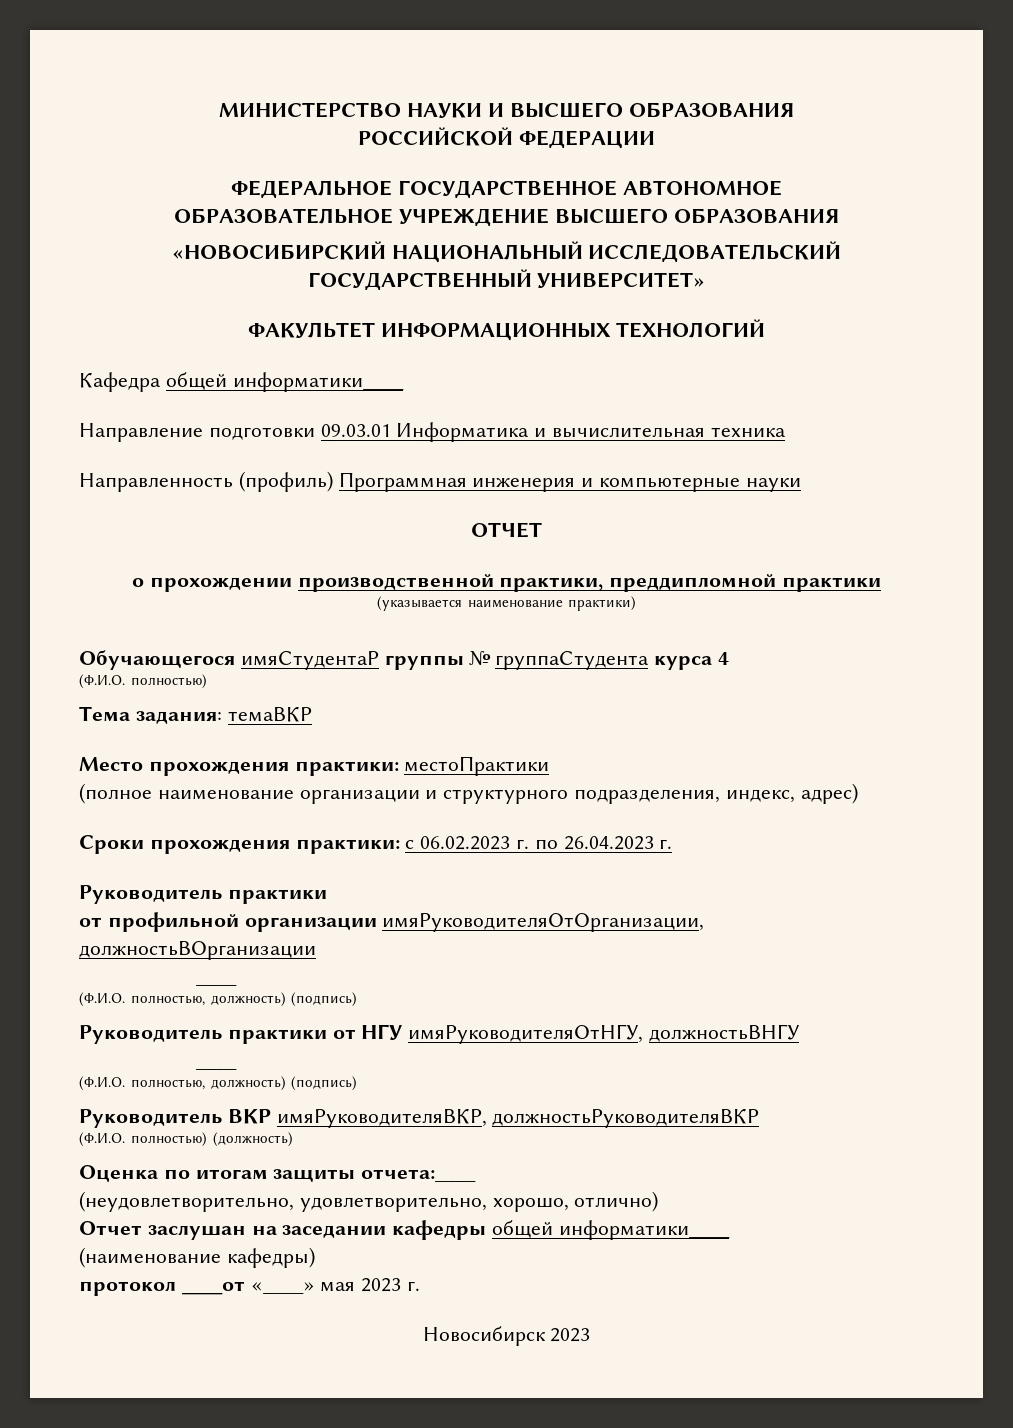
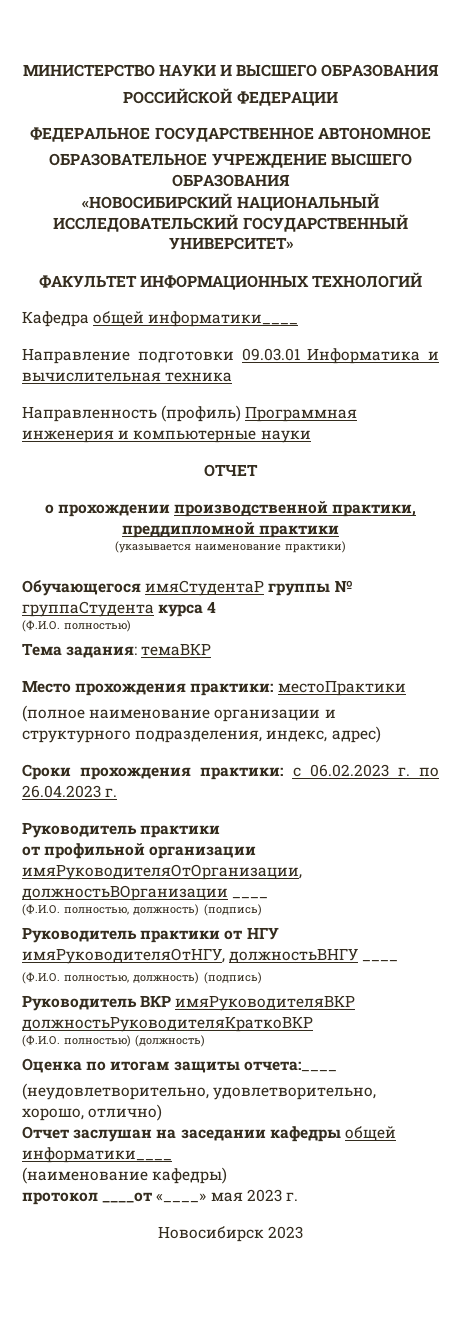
(316, 950) // -> (228, 893) none
(801, 1033) // -> (359, 955) none
[276,1109,760,1128] имяРуководителяВКР, должностьРуководителяВКР -> [175,995,356,1011] [22,1016,313,1032] имяРуководителяВКР должностьРуководителяКраткоВКР

